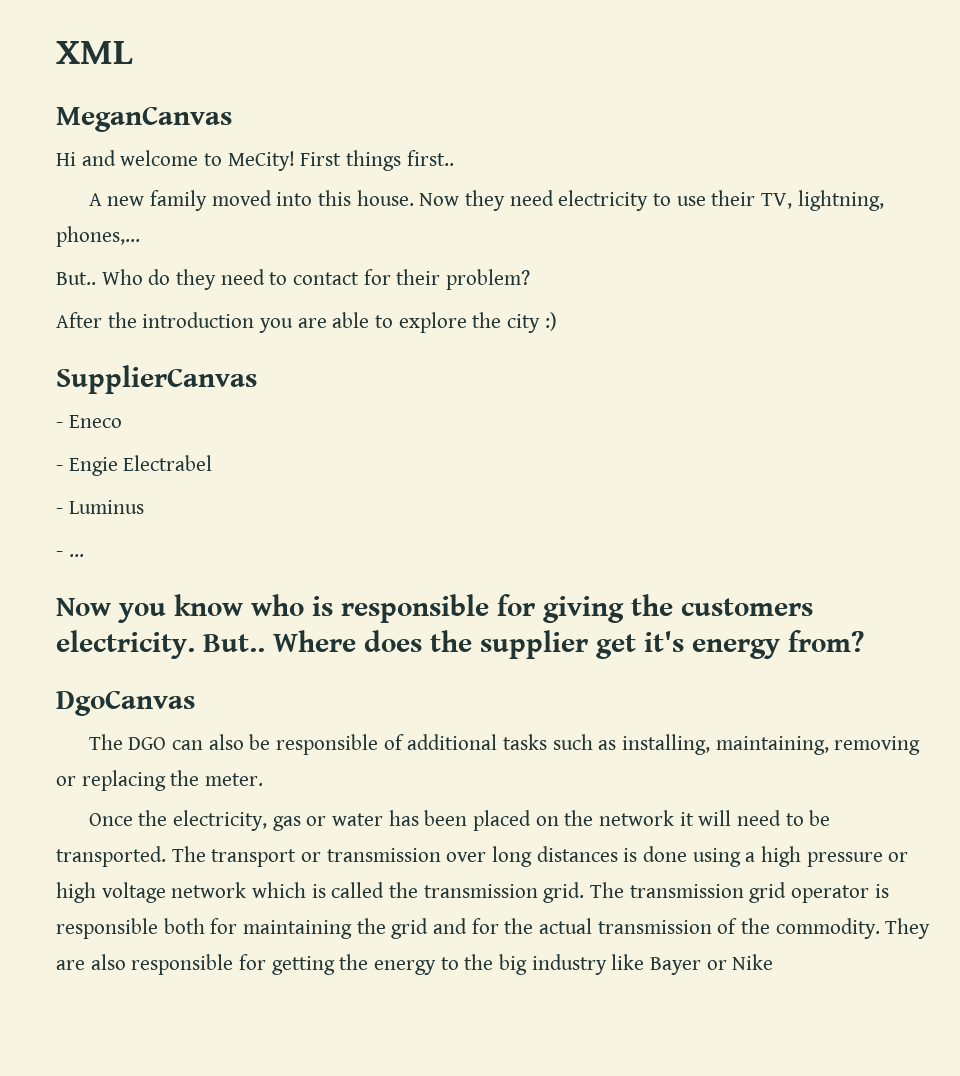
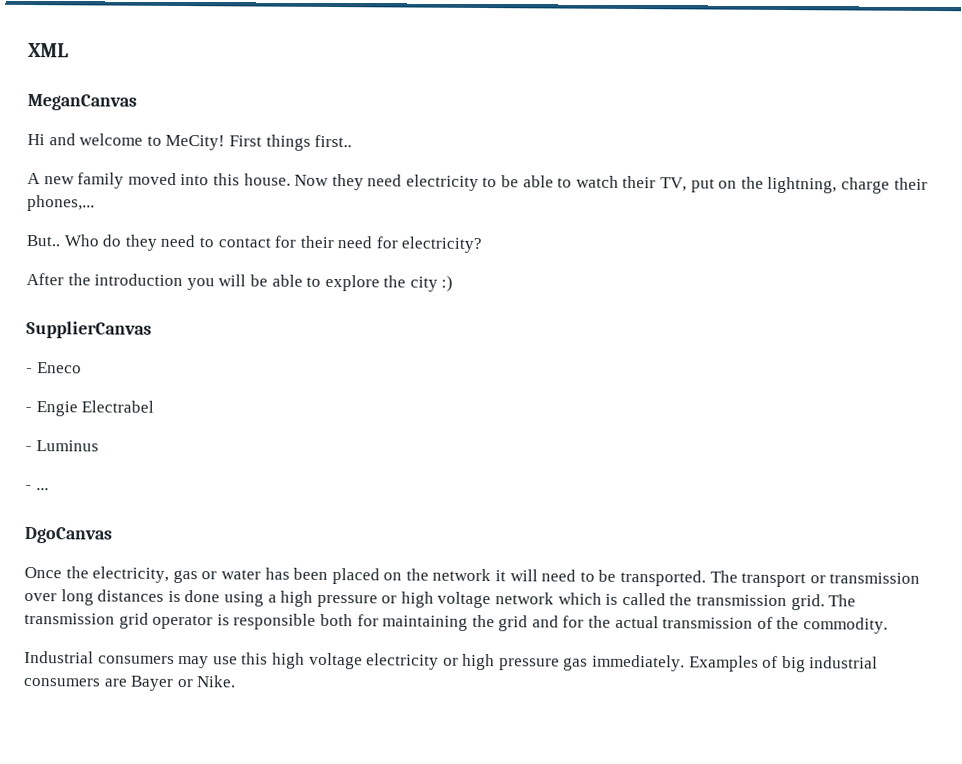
[676,190,884,211] use their TV, lightning, -> [501,175,928,194] be able to watch their TV, put on the lightning, charge their
[446,269,531,290] problem? -> [337,236,483,254] need for electricity?
[297,318,327,328] are -> [218,274,268,287] will be
[56,594,813,623] [56,630,864,659] [56,690,195,716] [88,734,921,755] [56,770,264,791] Now you know who is responsible for giving the customers electricity. But.. Where does the supplier get it's energy from? // DgoCanvas // The DGO can also be responsible of additional tasks such as installing, maintaining, removing or replacing the meter. -> [24,526,113,544] DgoCanvas
[885,918,931,939] [56,954,645,975] They are also responsible for getting the energy to the big industry like -> [24,650,879,673] [23,677,128,687] // Industrial consumers may use this high voltage electricity or high pressure gas immediately. Examples of big industrial consumers are
[732,954,774,970] Nike -> [196,675,237,688] Nike.

